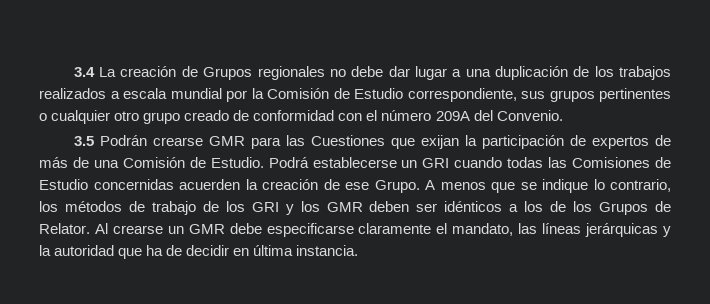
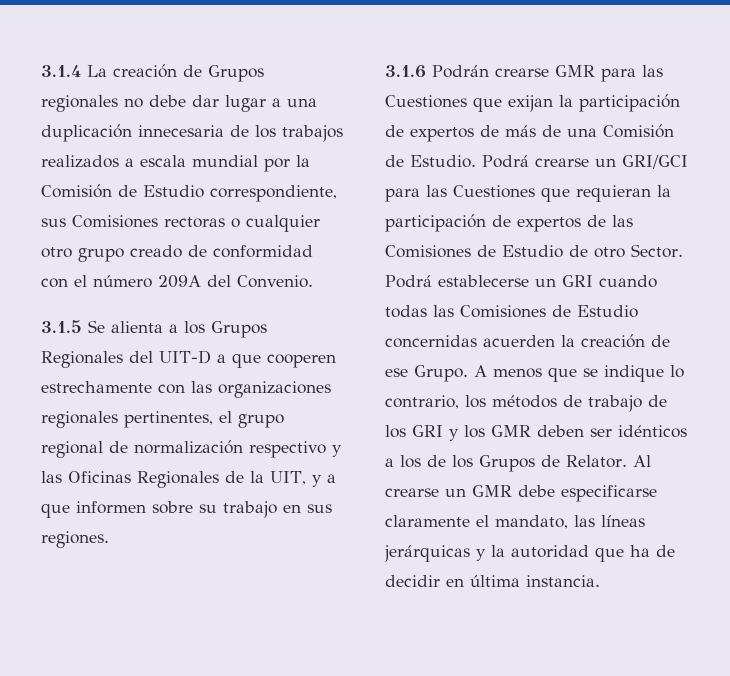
[73,67,95,77] 3.4 -> [41,65,81,77] 3.1.4
(568, 73) none -> [138,125,224,137] innecesaria
[549,88,671,102] grupos pertinentes -> [72,215,225,228] Comisiones rectoras
[73,136,94,146] 3.5 -> [41,320,267,338] [41,350,336,368] [41,381,331,398] [41,411,284,428] [41,440,342,458] [41,471,336,488] [41,501,332,518] [41,531,109,548] [385,65,426,78] 3.1.5 Se alienta a los Grupos Regionales del UIT-D a que cooperen estrechamente con las organizaciones regionales pertinentes, el grupo regional de normalización respectivo y las Oficinas Regionales de la UIT, y a que informen sobre su trabajo en sus regiones. // 3.1.6
(309, 162) none -> [535,155,688,169] [385,185,671,202] [385,214,633,232] [385,244,683,258] [385,275,432,288] crearse un GRI/GCI para las Cuestiones que requieran la participación de expertos de las Comisiones de Estudio de otro Sector. Podrá

